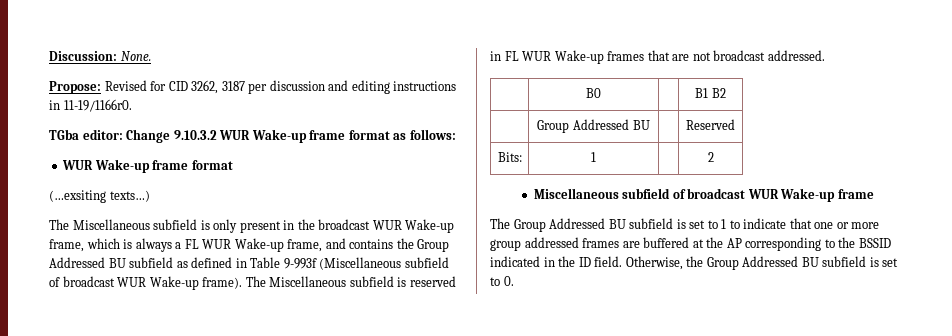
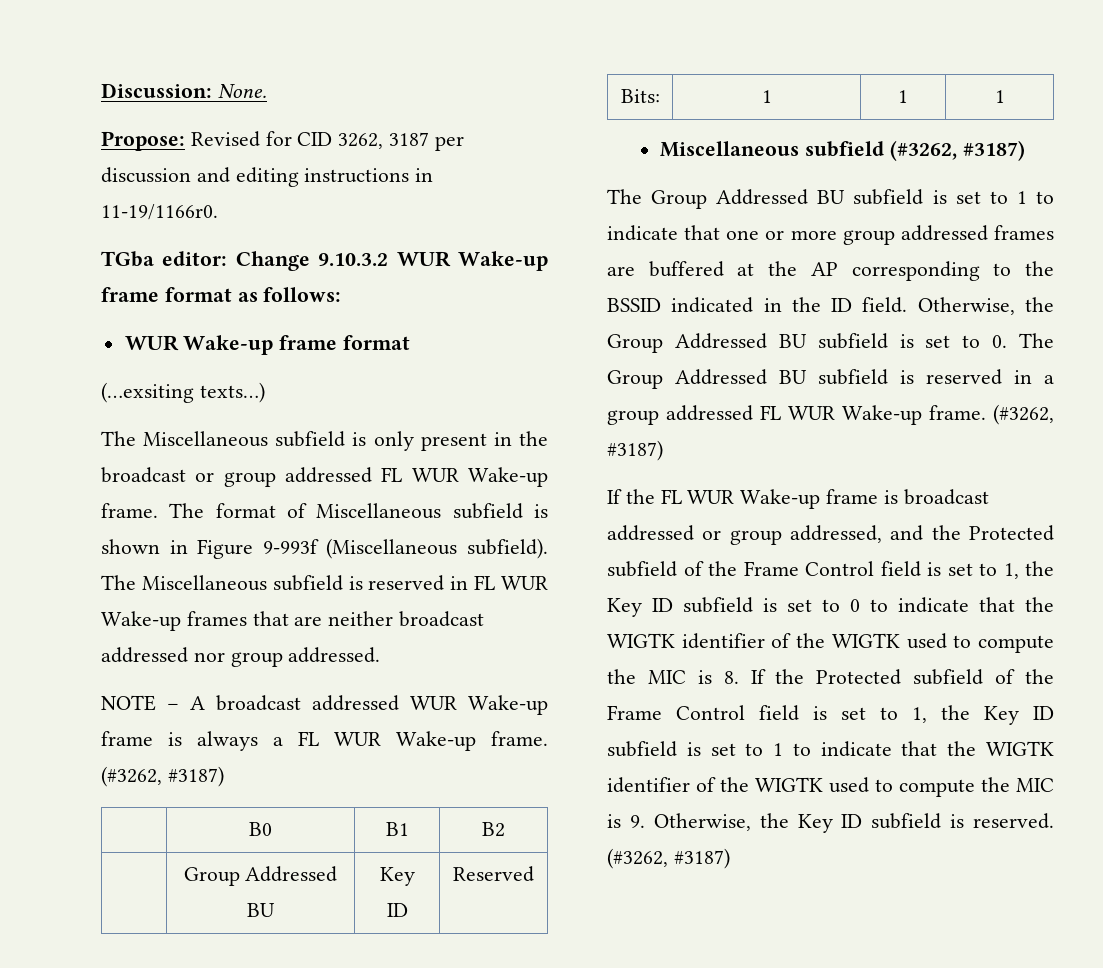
[372,219,455,233] [49,238,450,252] [49,257,449,270] [49,276,243,290] WUR Wake-up frame, which is always a FL WUR Wake-up frame, and contains the Group Addressed BU subfield as defined in Table 9-993f (Miscellaneous subfield of broadcast WUR Wake-up frame). -> [195,467,548,487] [101,503,548,519] [101,538,548,559] or group addressed FL WUR Wake-up frame. The format of Miscellaneous subfield is shown in Figure 9-993f (Miscellaneous subfield).
[692,50,825,61] not broadcast addressed. -> [328,611,485,627] [101,647,381,667] [101,695,548,715] [101,731,548,751] [101,766,224,787] neither broadcast addressed nor group addressed. // NOTE – A broadcast addressed WUR Wake-up frame is always a FL WUR Wake-up frame. (#3262, #3187)
[695,88,709,98] | B1 -> [385,822,409,836] B1 |
(650, 125) none -> [379,867,415,886] [386,903,408,917] Key ID
[707,152,714,162] [533,188,874,202] | 2 // Miscellaneous subfield of broadcast WUR Wake-up frame -> [898,90,908,103] [994,90,1005,103] [660,140,1025,161] 1 | 1 // Miscellaneous subfield (#3262, #3187)
(514, 281) none -> [1019,333,1054,348] [607,369,1054,389] [607,404,1054,425] [607,440,663,461] [607,489,989,509] [607,525,1054,545] [607,561,1054,579] [607,597,1054,617] [607,633,1054,653] [607,669,1054,685] [607,705,1054,725] [607,741,1054,757] [607,777,1054,797] [607,813,1054,833] [607,848,730,869] The Group Addressed BU subfield is reserved in a group addressed FL WUR Wake-up frame. (#3262, #3187) // If the FL WUR Wake-up frame is broadcast addressed or group addressed, and the Protected subfield of the Frame Control field is set to 1, the Key ID subfield is set to 0 to indicate that the WIGTK identifier of the WIGTK used to compute the MIC is 8. If the Protected subfield of the Frame Control field is set to 1, the Key ID subfield is set to 1 to indicate that the WIGTK identifier of the WIGTK used to compute the MIC is 9. Otherwise, the Key ID subfield is reserved. (#3262, #3187)

